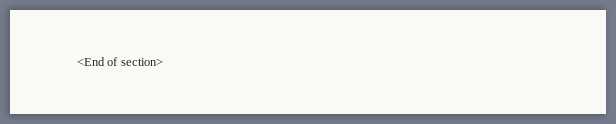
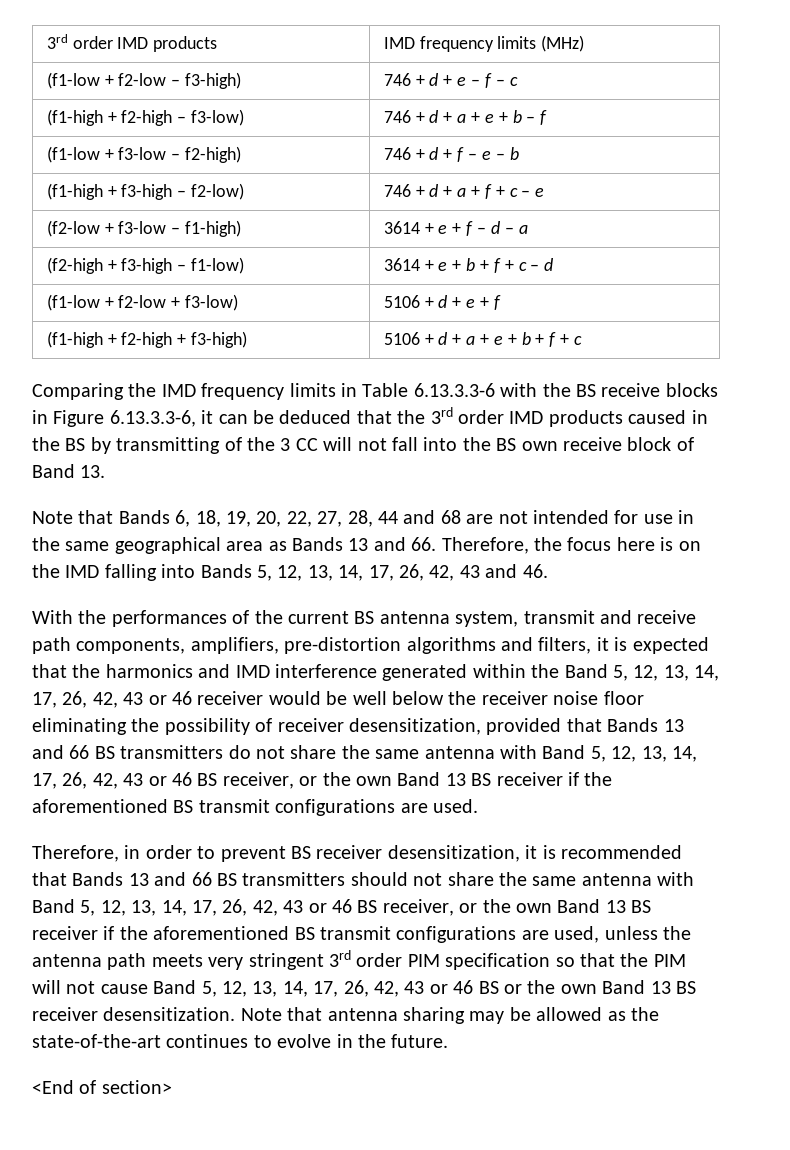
(77, 61) none -> [46,34,218,52] [383,35,585,52] [46,72,242,89] [383,73,518,88] [46,109,245,126] [383,110,548,125] [46,146,242,163] [383,147,519,162] [46,183,245,200] [383,184,545,199] [46,220,242,237] [383,221,528,236] [46,257,245,274] [383,258,554,273] [46,294,239,311] [383,295,501,310] [46,331,248,348] [383,332,583,347] [32,383,718,400] [32,407,708,427] [32,437,694,454] [32,464,106,478] [32,510,695,527] [32,537,701,554] [32,564,548,581] [32,610,697,627] [32,637,709,654] [32,664,720,681] [32,691,644,708] [32,718,684,735] [32,745,697,762] [32,772,613,789] [32,799,478,816] [32,845,682,862] [32,872,695,886] [32,899,652,916] [32,926,691,943] [32,950,686,970] [32,980,696,997] [32,1007,659,1024] [32,1034,449,1048] 3rd order IMD products | IMD frequency limits (MHz) // (f1-low + f2-low – f3-high) | 746 + d + e – f – c // (f1-high + f2-high – f3-low) | 746 + d + a + e + b – f // (f1-low + f3-low – f2-high) | 746 + d + f – e – b // (f1-high + f3-high – f2-low) | 746 + d + a + f + c – e // (f2-low + f3-low – f1-high) | 3614 + e + f – d – a // (f2-high + f3-high – f1-low) | 3614 + e + b + f + c – d // (f1-low + f2-low + f3-low) | 5106 + d + e + f // (f1-high + f2-high + f3-high) | 5106 + d + a + e + b + f + c // Comparing the IMD frequency limits in Table 6.13.3.3-6 with the BS receive blocks in Figure 6.13.3.3-6, it can be deduced that the 3rd order IMD products caused in the BS by transmitting of the 3 CC will not fall into the BS own receive block of Band 13. // Note that Bands 6, 18, 19, 20, 22, 27, 28, 44 and 68 are not intended for use in the same geographical area as Bands 13 and 66. Therefore, the focus here is on the IMD falling into Bands 5, 12, 13, 14, 17, 26, 42, 43 and 46. // With the performances of the current BS antenna system, transmit and receive path components, amplifiers, pre-distortion algorithms and filters, it is expected that the harmonics and IMD interference generated within the Band 5, 12, 13, 14, 17, 26, 42, 43 or 46 receiver would be well below the receiver noise floor eliminating the possibility of receiver desensitization, provided that Bands 13 and 66 BS transmitters do not share the same antenna with Band 5, 12, 13, 14, 17, 26, 42, 43 or 46 BS receiver, or the own Band 13 BS receiver if the aforementioned BS transmit configurations are used. // Therefore, in order to prevent BS receiver desensitization, it is recommended that Bands 13 and 66 BS transmitters should not share the same antenna with Band 5, 12, 13, 14, 17, 26, 42, 43 or 46 BS receiver, or the own Band 13 BS receiver if the aforementioned BS transmit configurations are used, unless the antenna path meets very stringent 3rd order PIM specification so that the PIM will not cause Band 5, 12, 13, 14, 17, 26, 42, 43 or 46 BS or the own Band 13 BS receiver desensitization. Note that antenna sharing may be allowed as the state-of-the-art continues to evolve in the future. //

